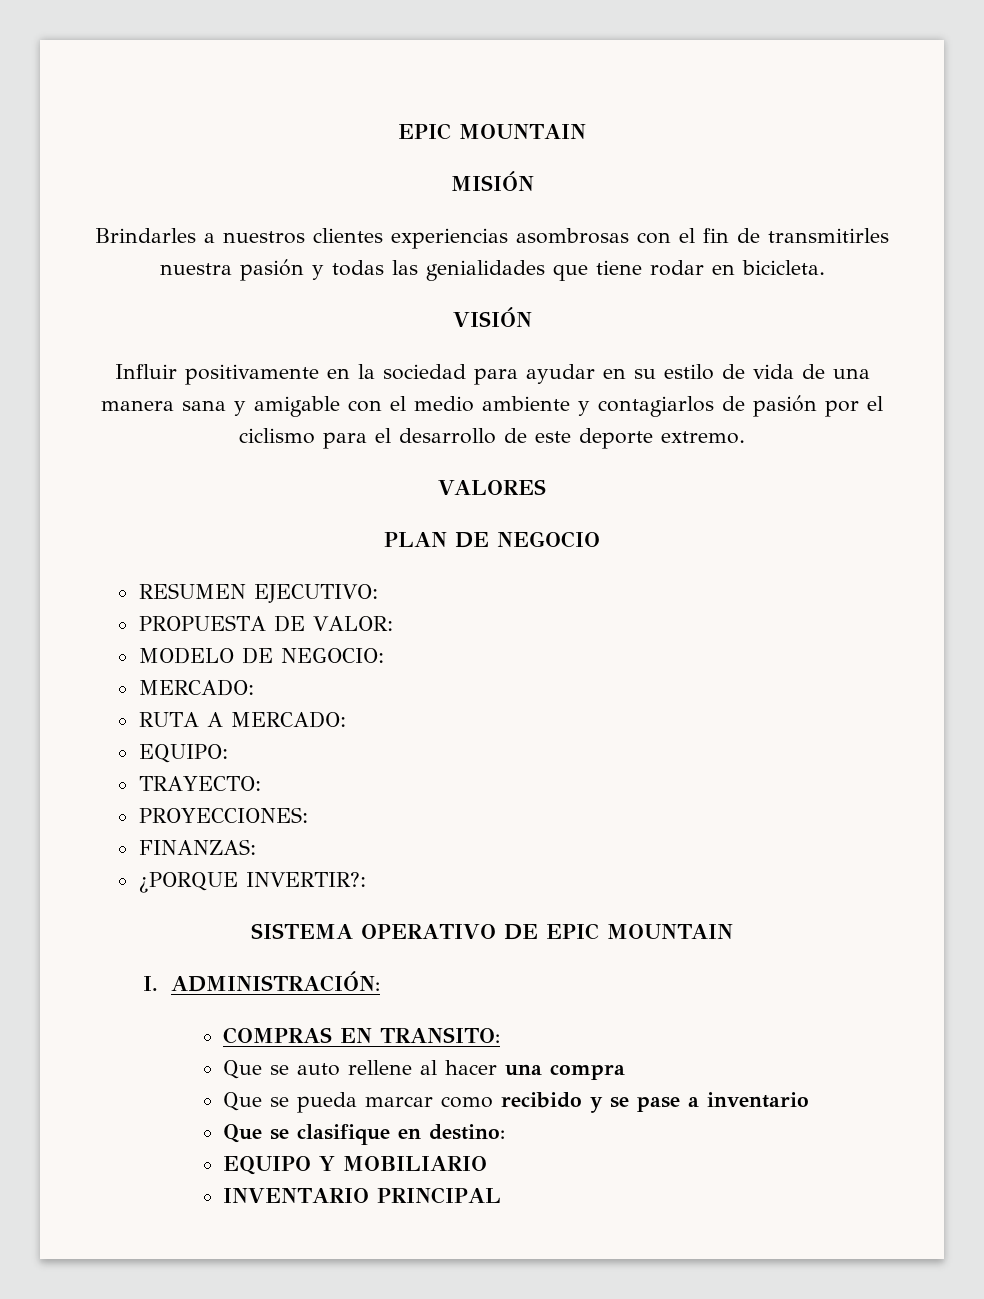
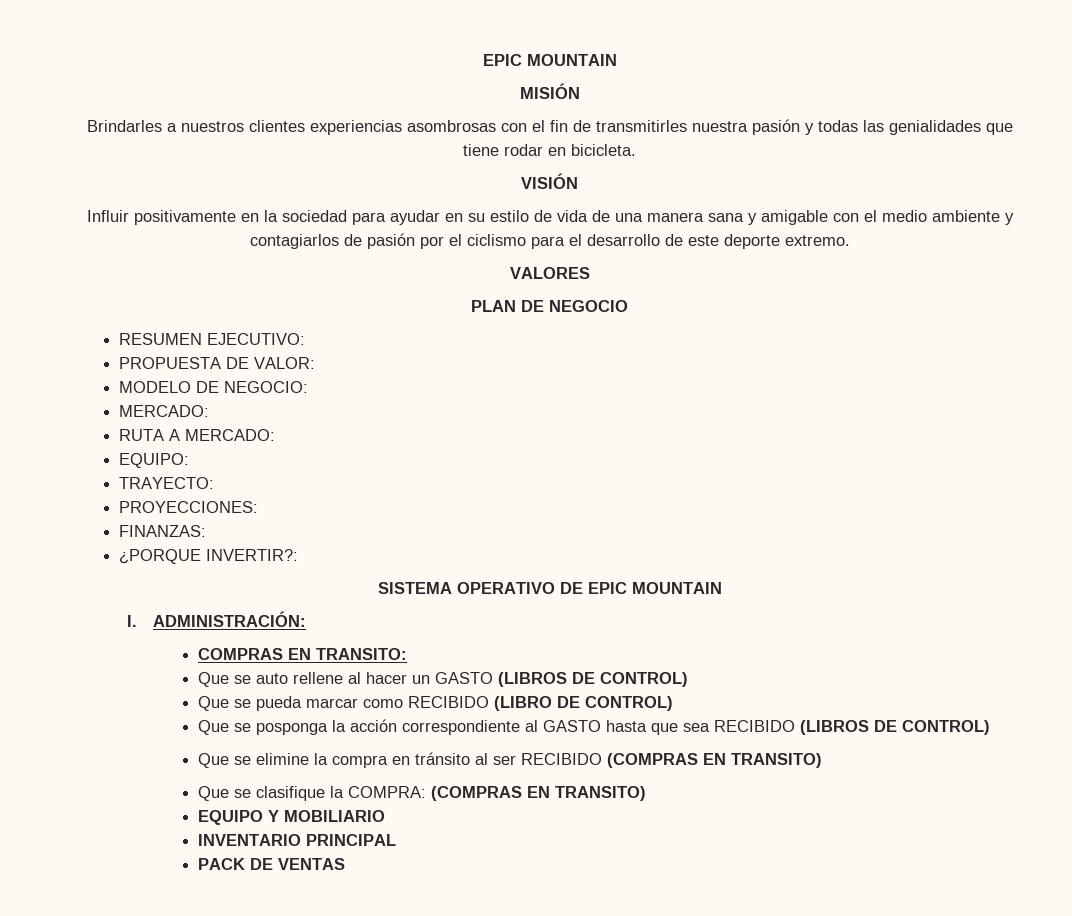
[505,1064,626,1080] una compra -> [411,672,688,687] un GASTO (LIBROS DE CONTROL)
[501,1092,810,1113] [223,1124,506,1145] recibido y se pase a inventario // Que se clasifique en destino: -> [407,696,673,711] [197,719,990,735] [197,752,822,768] [197,786,646,801] RECIBIDO (LIBRO DE CONTROL) // Que se posponga la acción correspondiente al GASTO hasta que sea RECIBIDO (LIBROS DE CONTROL) // Que se elimine la compra en tránsito al ser RECIBIDO (COMPRAS EN TRANSITO) // Que se clasifique la COMPRA: (COMPRAS EN TRANSITO)
(502, 1195) none -> [197,858,345,870] // PACK DE VENTAS

